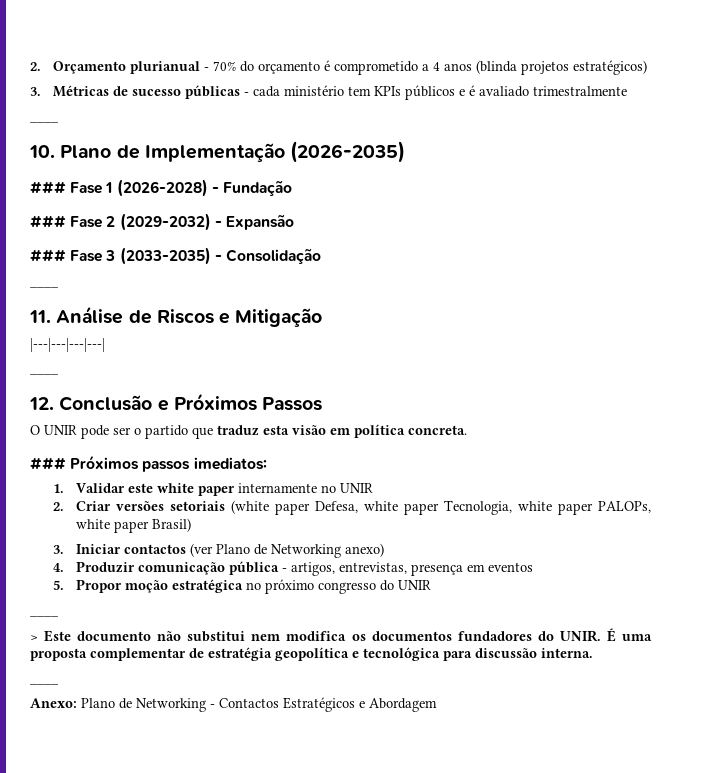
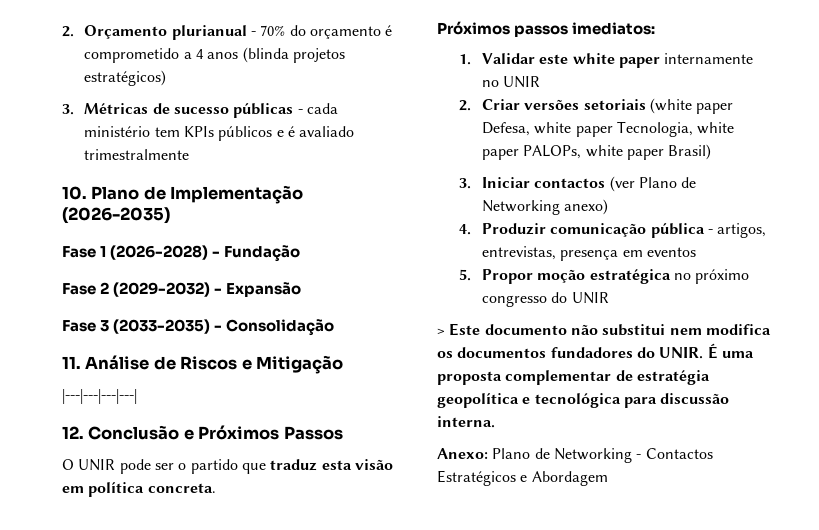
[30,121,59,123] // ____ -> (190, 154) none
[30,181,66,194] ### -> (170, 215) none
[30,215,66,228] ### -> (301, 253) none
[30,249,66,262] ### -> (302, 289) none
[30,286,59,288] // ____ -> (335, 327) none
[30,373,59,375] // ____ -> (137, 396) none
[30,457,66,470] ### -> (216, 488) none
[30,615,59,617] // ____ -> (609, 298) none
[30,683,59,685] // ____ -> (495, 422) none

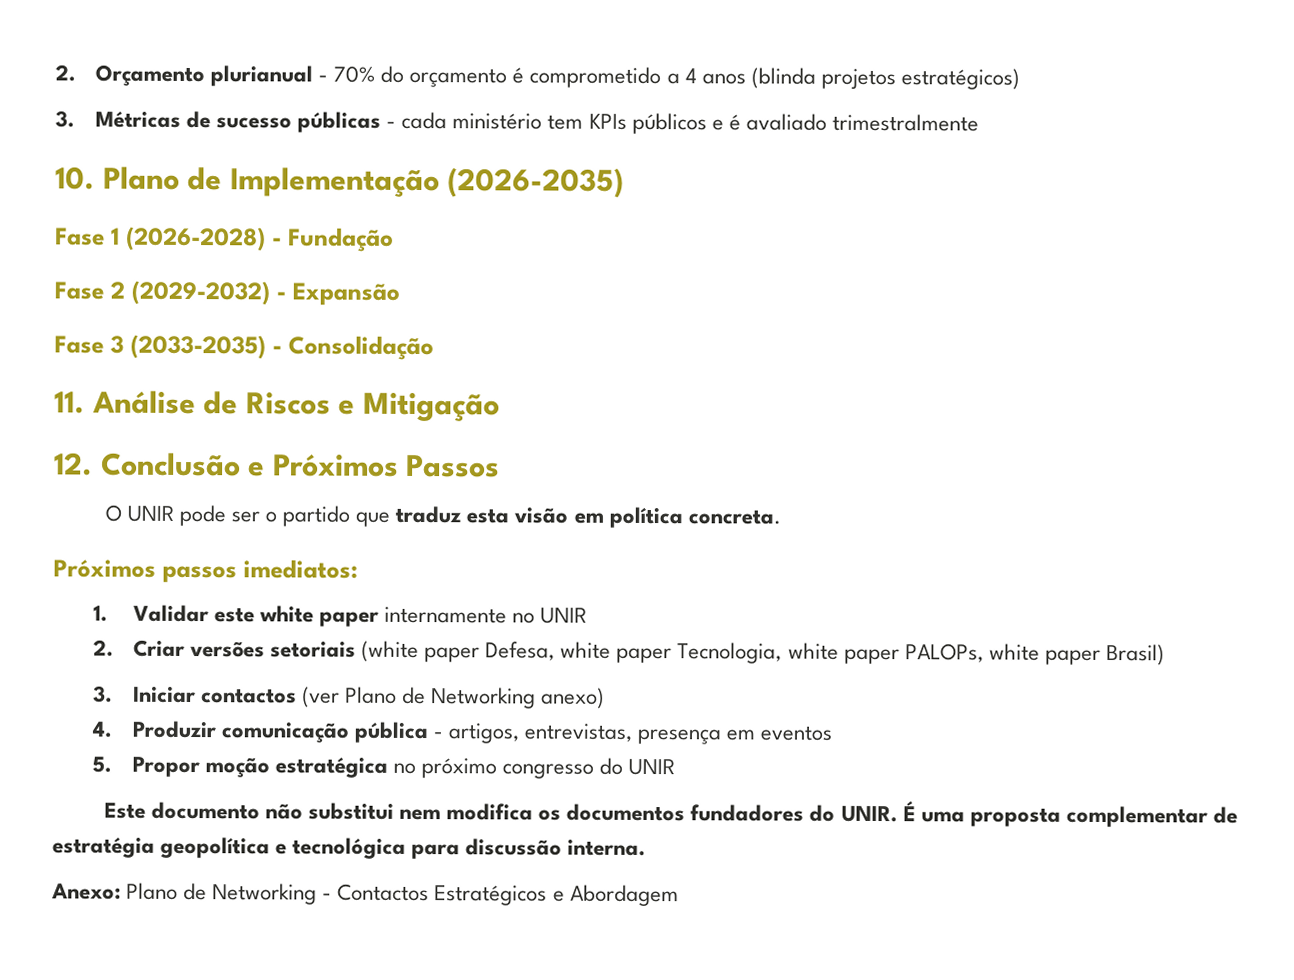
[62,389,137,404] // |---|---|---|---| -> (500, 407) none
[437,328,445,335] > -> (676, 767) none

